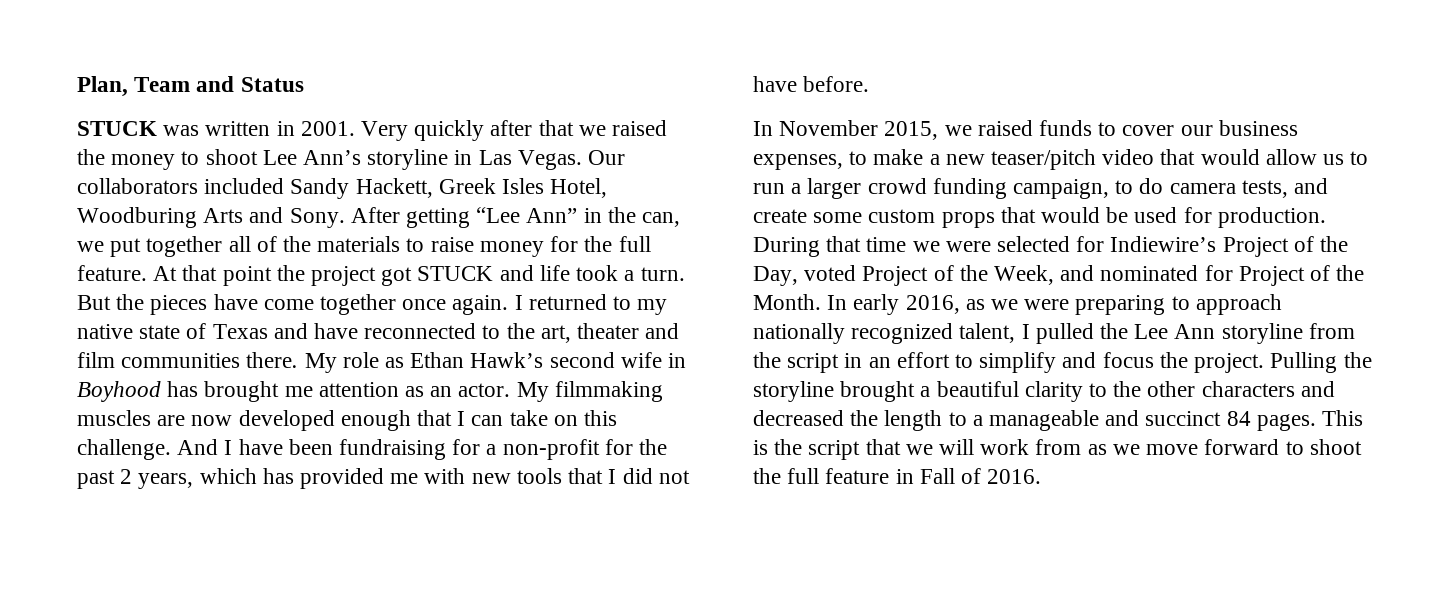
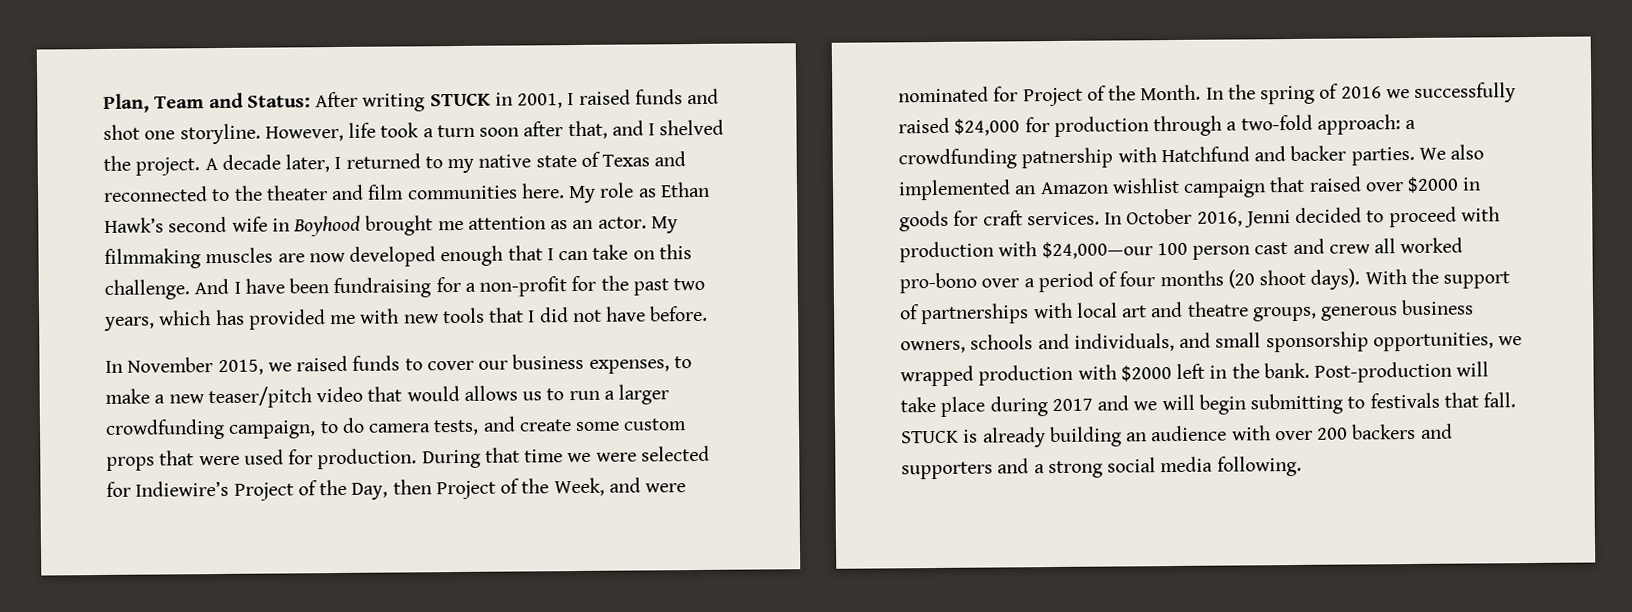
[240,77,304,92] [77,120,668,141] [77,149,626,170] [77,178,608,199] [77,207,681,228] [77,236,651,257] [77,265,685,286] [77,294,509,315] Status // STUCK was written in 2001. Very quickly after that we raised the money to shoot Lee Ann’s storyline in Las Vegas. Our collaborators included Sandy Hackett, Greek Isles Hotel, Woodburing Arts and Sony. After getting “Lee Ann” in the can, we put together all of the materials to raise money for the full feature. At that point the project got STUCK and life took a turn. But the pieces have come together once again. -> [246,88,720,112] [103,119,725,145] [103,154,331,176] Status: After writing STUCK in 2001, I raised funds and shot one storyline. However, life took a turn soon after that, and I shelved the project. A decade later,
[314,323,359,339] have -> (687, 159) none
[540,325,571,343] art, -> (263, 193) none
[246,352,299,368] there. -> [520,183,565,199] here.
[167,381,199,397] has -> (362, 226) none
[120,469,133,484] 2 -> [673,277,706,291] two
[1265,149,1317,165] allow -> [463,385,518,401] allows
[867,178,1007,199] crowd funding -> [105,418,225,440] crowdfunding
[1041,207,1129,223] would be -> [198,455,240,466] were
[804,265,857,281] voted -> [392,479,432,495] then
(1095, 273) none -> [645,483,687,493] were
[853,294,1282,315] [753,323,1355,344] [753,352,1372,373] [753,381,1335,402] [753,410,1364,431] [753,439,1362,460] [753,468,1042,484] early 2016, as we were preparing to approach nationally recognized talent, I pulled the Lee Ann storyline from the script in an effort to simplify and focus the project. Pulling the storyline brought a beautiful clarity to the other characters and decreased the length to a manageable and succinct 84 pages. This is the script that we will work from as we move forward to shoot the full feature in Fall of 2016. -> [1227,82,1517,105] [898,114,1417,138] [898,144,1485,170] [898,176,1482,201] [899,206,1500,232] [899,237,1464,263] [899,268,1511,294] [899,299,1475,325] [900,331,1523,354] [900,361,1490,387] [900,392,1517,417] [901,423,1453,448] [901,455,1302,480] the spring of 2016 we successfully raised $24,000 for production through a two-fold approach: a crowdfunding patnership with Hatchfund and backer parties. We also implemented an Amazon wishlist campaign that raised over $2000 in goods for craft services. In October 2016, Jenni decided to proceed with production with $24,000—our 100 person cast and crew all worked pro-bono over a period of four months (20 shoot days). With the support of partnerships with local art and theatre groups, generous business owners, schools and individuals, and small sponsorship opportunities, we wrapped production with $2000 left in the bank. Post-production will take place during 2017 and we will begin submitting to festivals that fall. STUCK is already building an audience with over 200 backers and supporters and a strong social media following.

